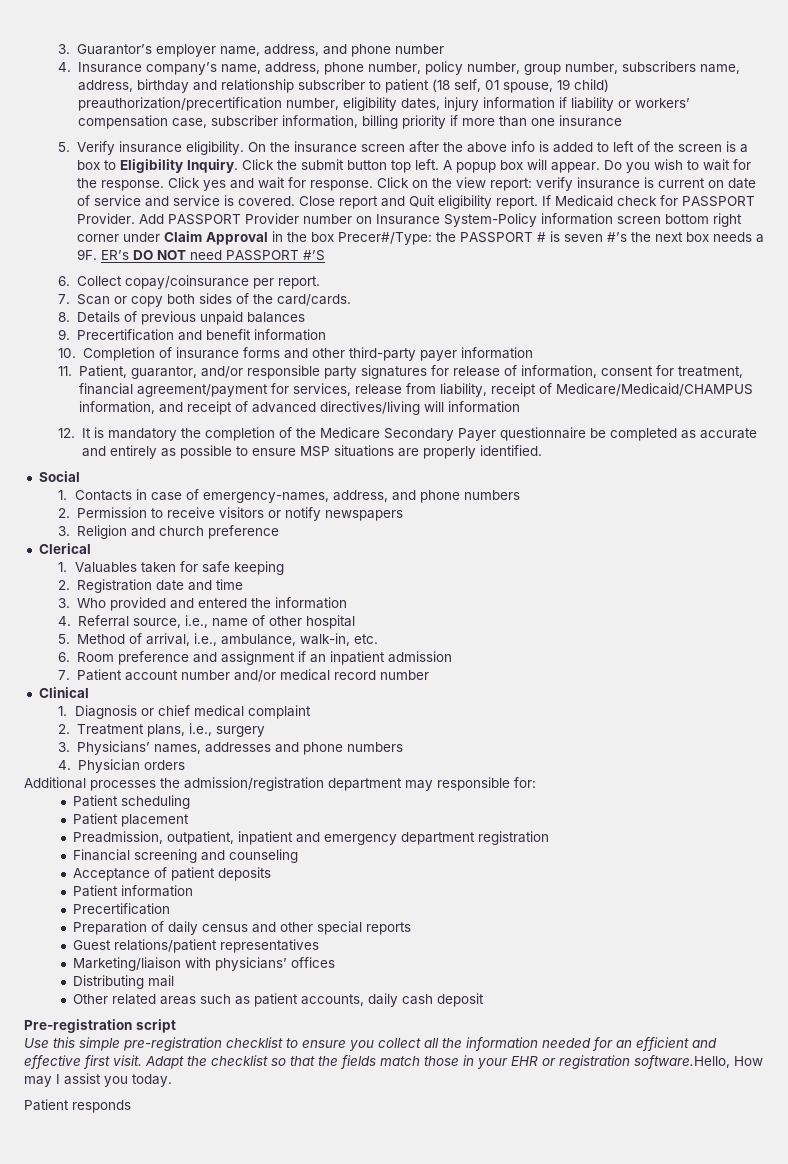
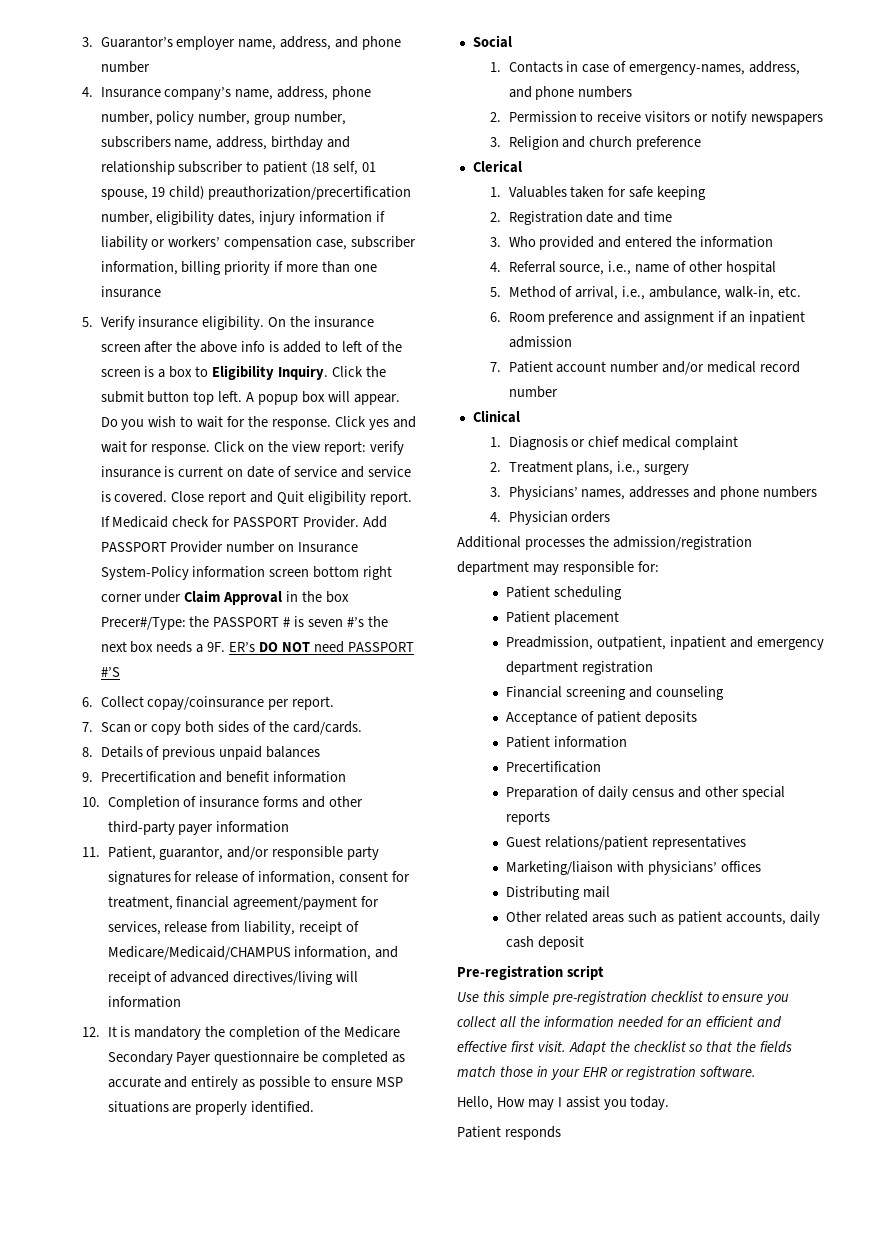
[634,1055,730,1069] software.Hello, -> [699,1066,757,1077] [457,1096,493,1110] software. // Hello,

